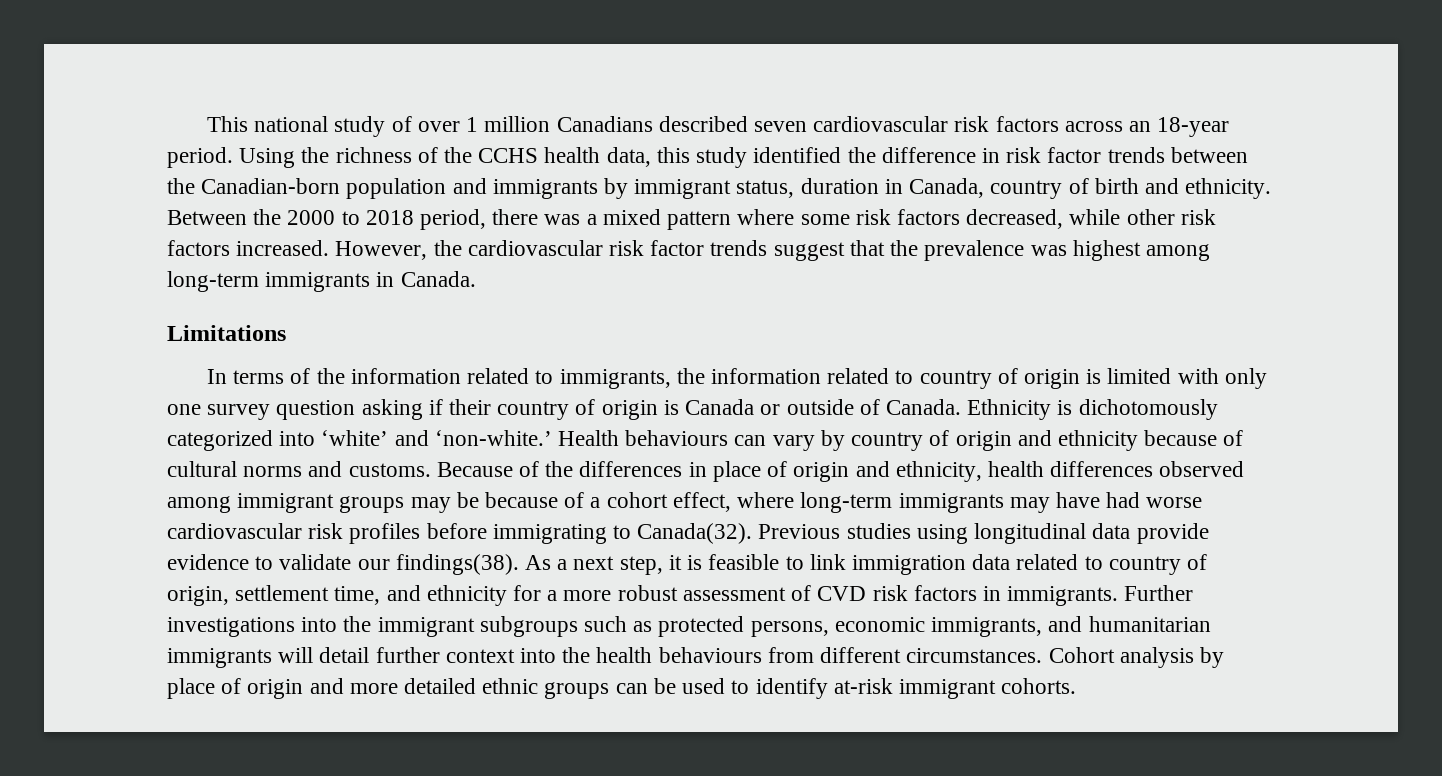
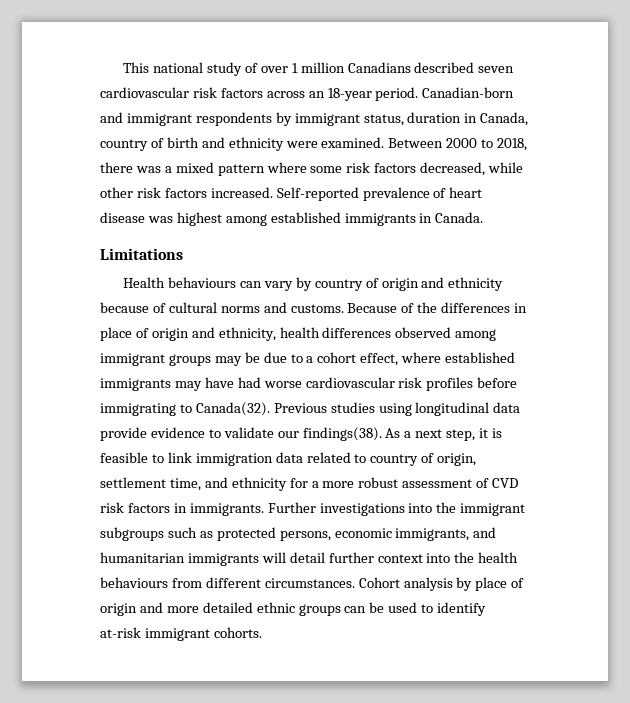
[239,147,1248,168] [167,178,598,199] Using the richness of the CCHS health data, this study identified the difference in risk factor trends between the Canadian-born population and immigrants -> [422,87,515,98] [100,112,272,126] Canadian-born and immigrant respondents
[1185,178,1272,199] [167,209,487,230] ethnicity. Between the 2000 to 2018 period, -> [228,137,528,151] ethnicity were examined. Between 2000 to 2018,
[335,240,1025,261] However, the cardiovascular risk factor trends suggest that the prevalence -> [276,187,483,201] [100,212,145,223] Self-reported prevalence of heart disease
[167,271,259,292] long-term -> [270,212,341,223] established
[207,368,1267,389] [167,399,1218,420] [167,430,552,451] In terms of the information related to immigrants, the information related to country of origin is limited with only one survey question asking if their country of origin is Canada or outside of Canada. Ethnicity is dichotomously categorized into ‘white’ and ‘non-white.’ -> (183, 254) none
[485,492,585,508] because of -> [263,352,303,363] due to
[800,492,893,513] long-term -> [445,352,516,363] established

